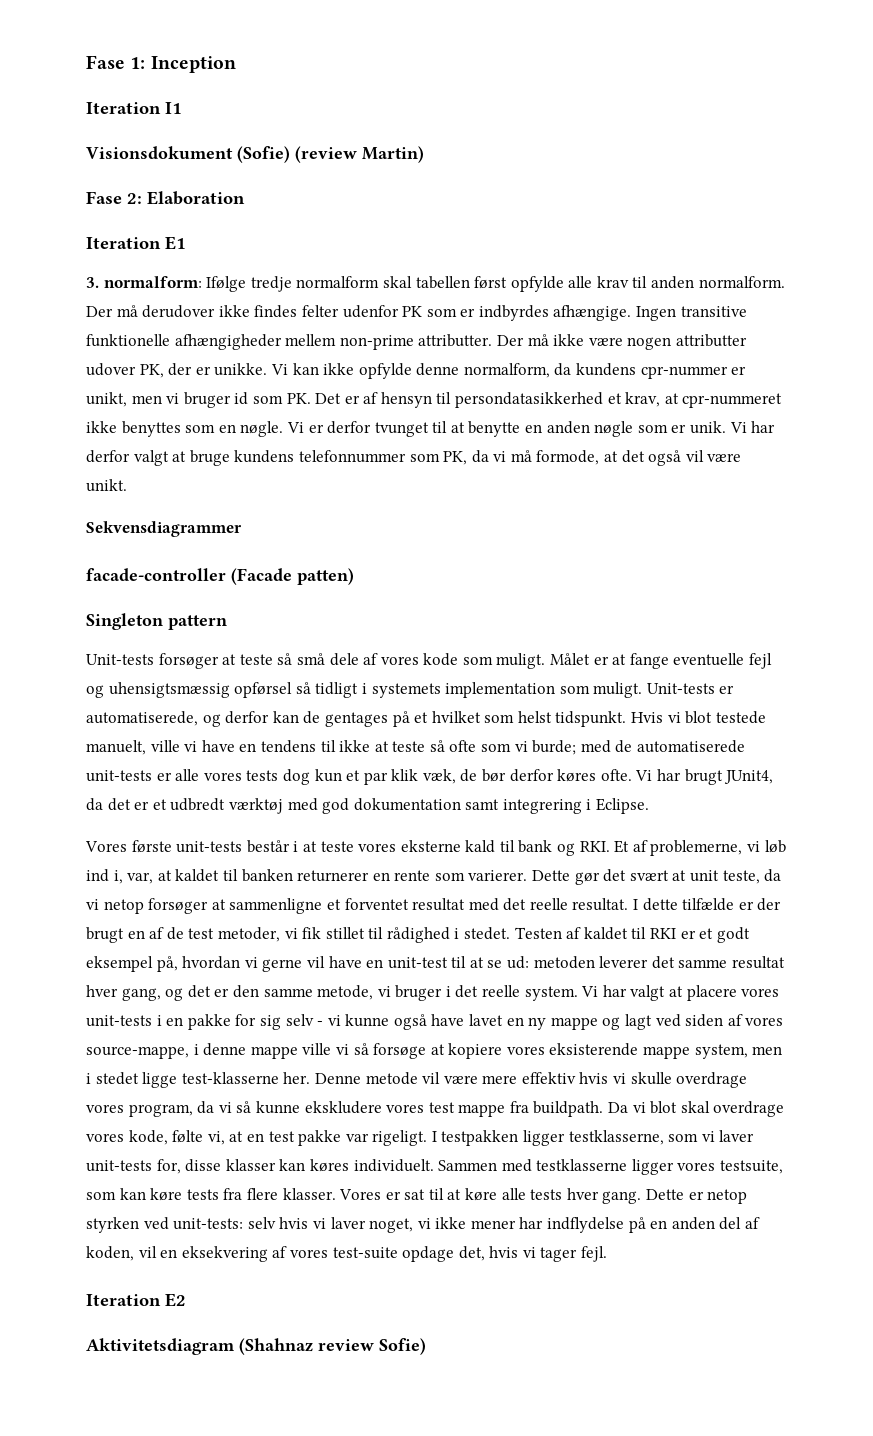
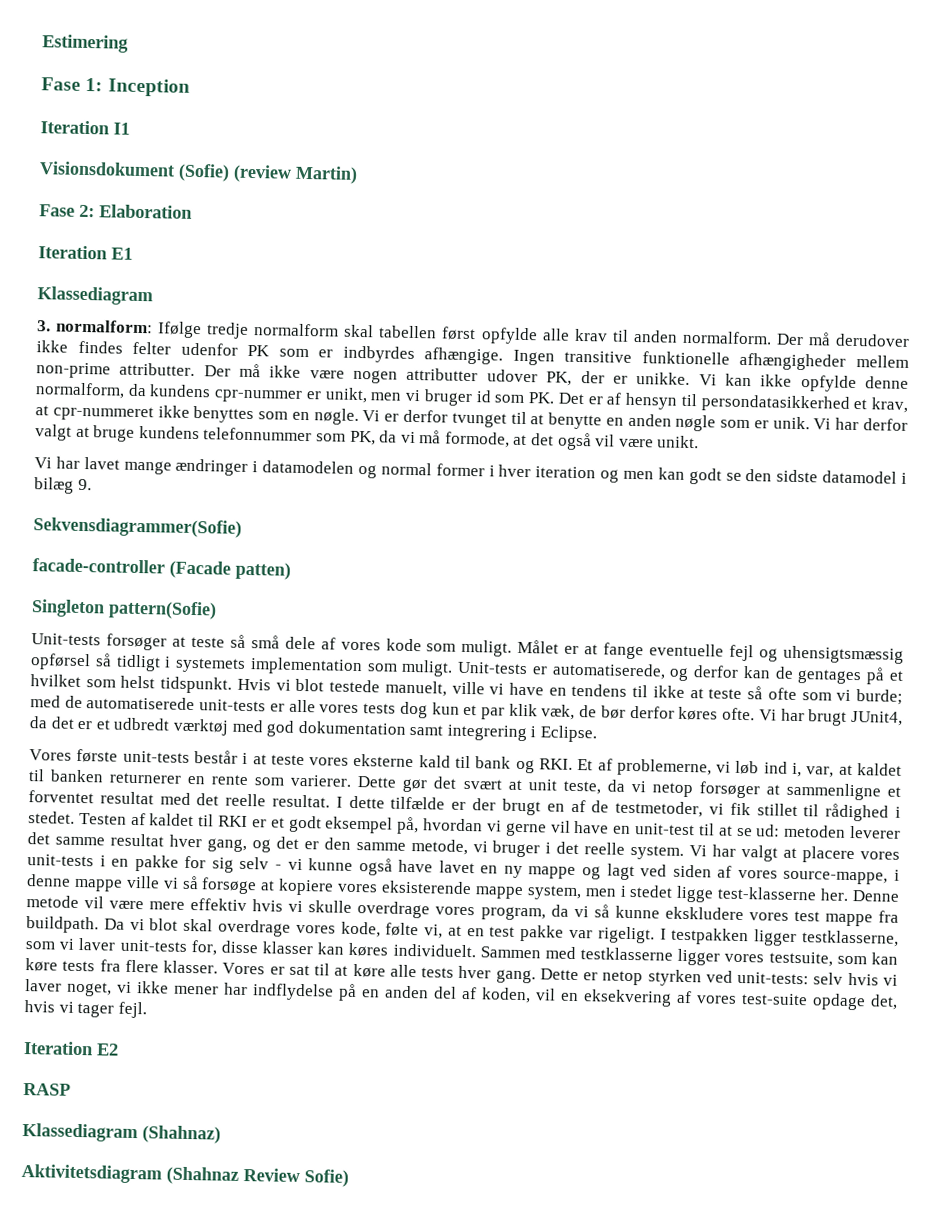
(86, 62) none -> [42,34,129,53] Estimering //
(186, 243) none -> [37,286,153,306] // Klassediagram
[86,521,242,537] Sekvensdiagrammer -> [34,456,908,485] [34,477,92,494] [33,517,242,538] Vi har lavet mange ændringer i datamodelen og normal former i hver iteration og men kan godt se den sidste datamodel i bilæg 9. // Sekvensdiagrammer(Sofie)
[168,615,227,630] pattern -> [108,600,217,620] pattern(Sofie)
[188,927,280,942] test metoder, -> [615,800,704,818] testmetoder,
(186, 1300) none -> [23,1083,71,1096] [22,1123,221,1144] // RASP // Klassediagram (Shahnaz)
[318,1339,374,1351] review -> [243,1168,300,1183] Review

